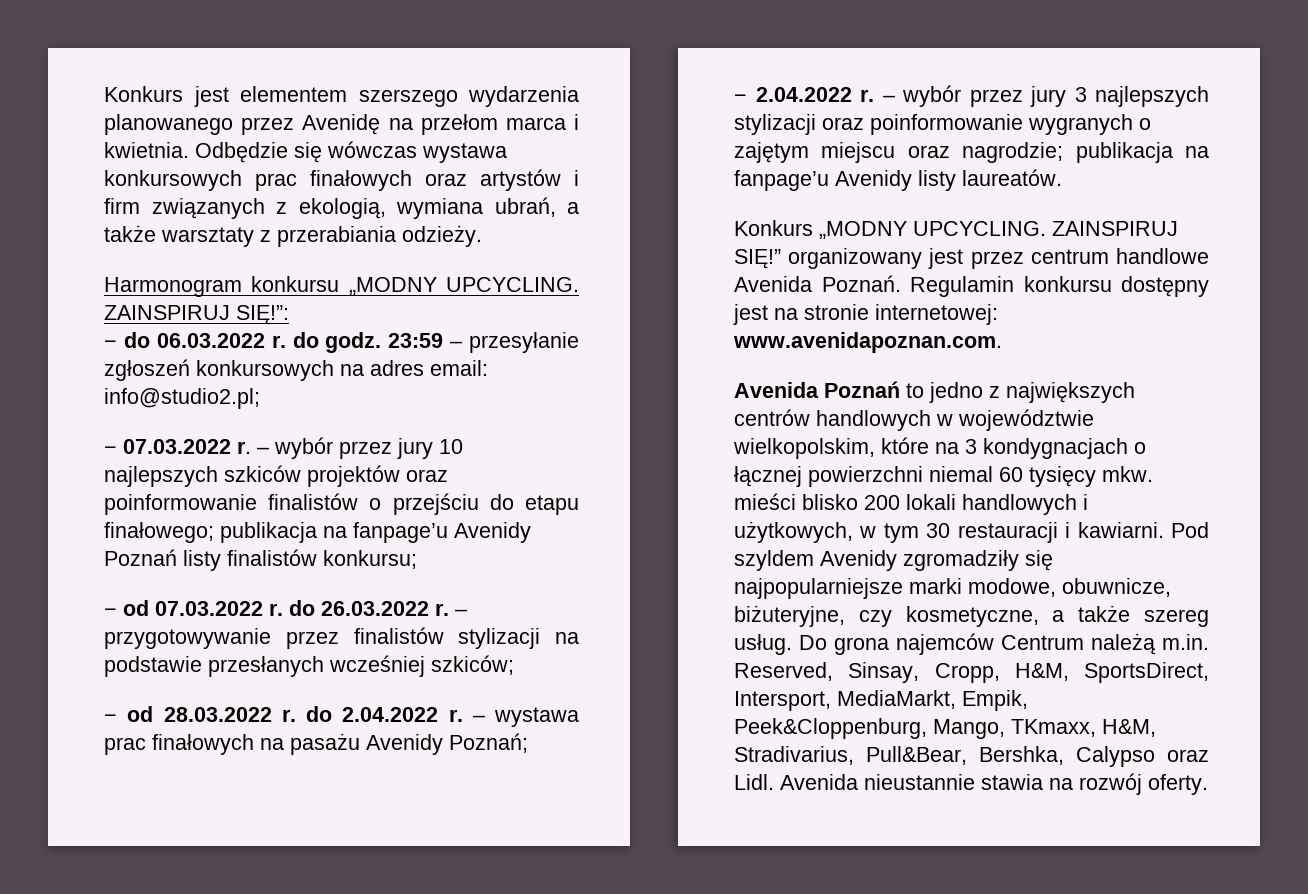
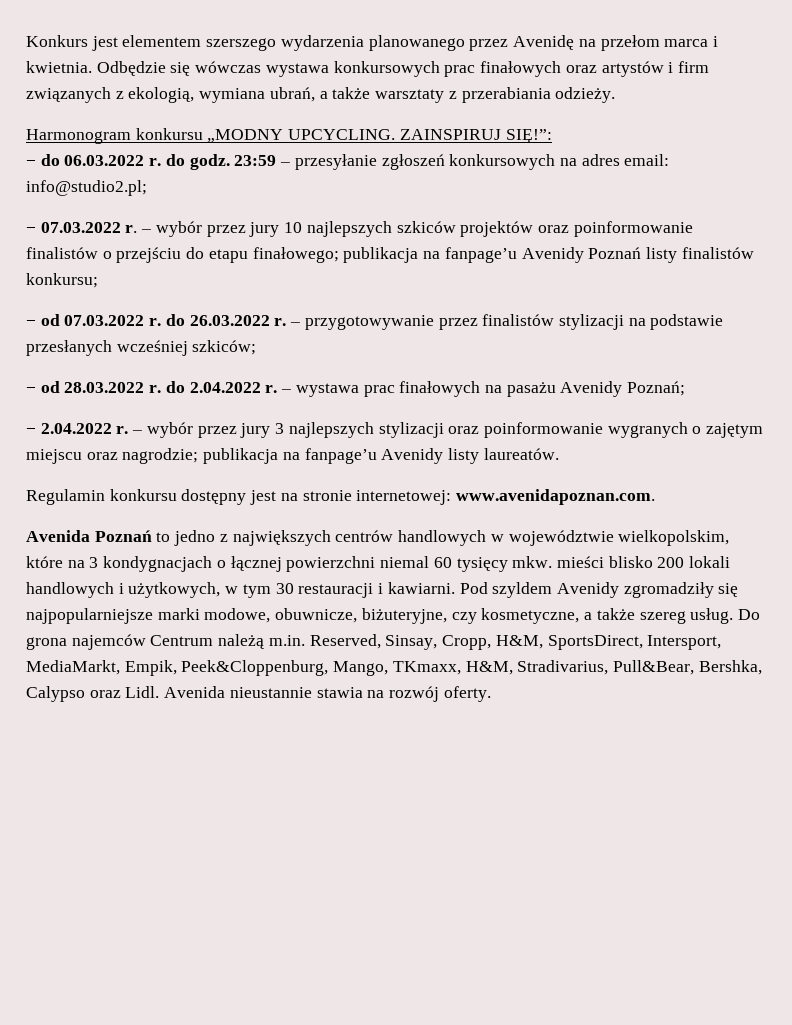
[734,220,1178,239] [734,248,1209,269] [734,275,901,292] Konkurs „MODNY UPCYCLING. ZAINSPIRUJ SIĘ!” organizowany jest przez centrum handlowe Avenida Poznań. -> (559, 454) none

